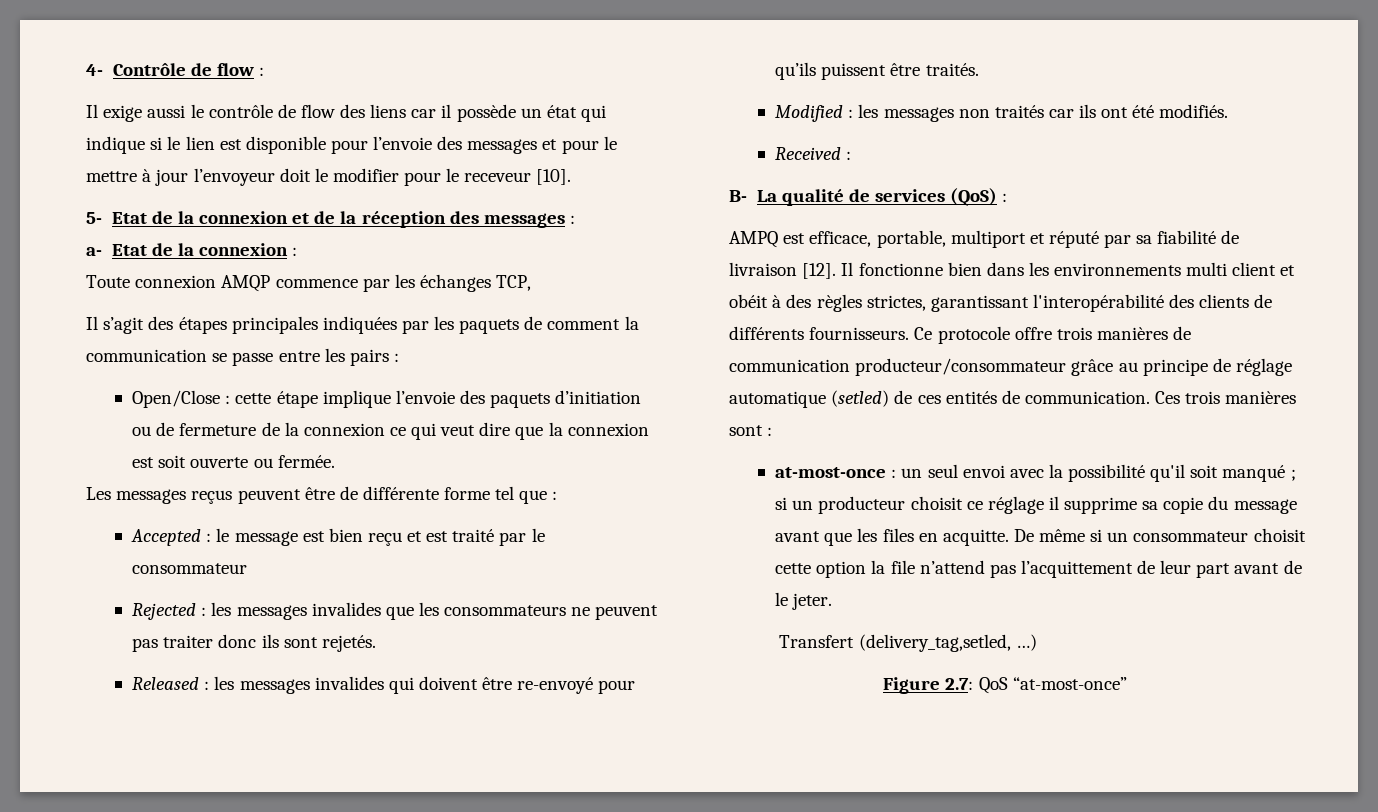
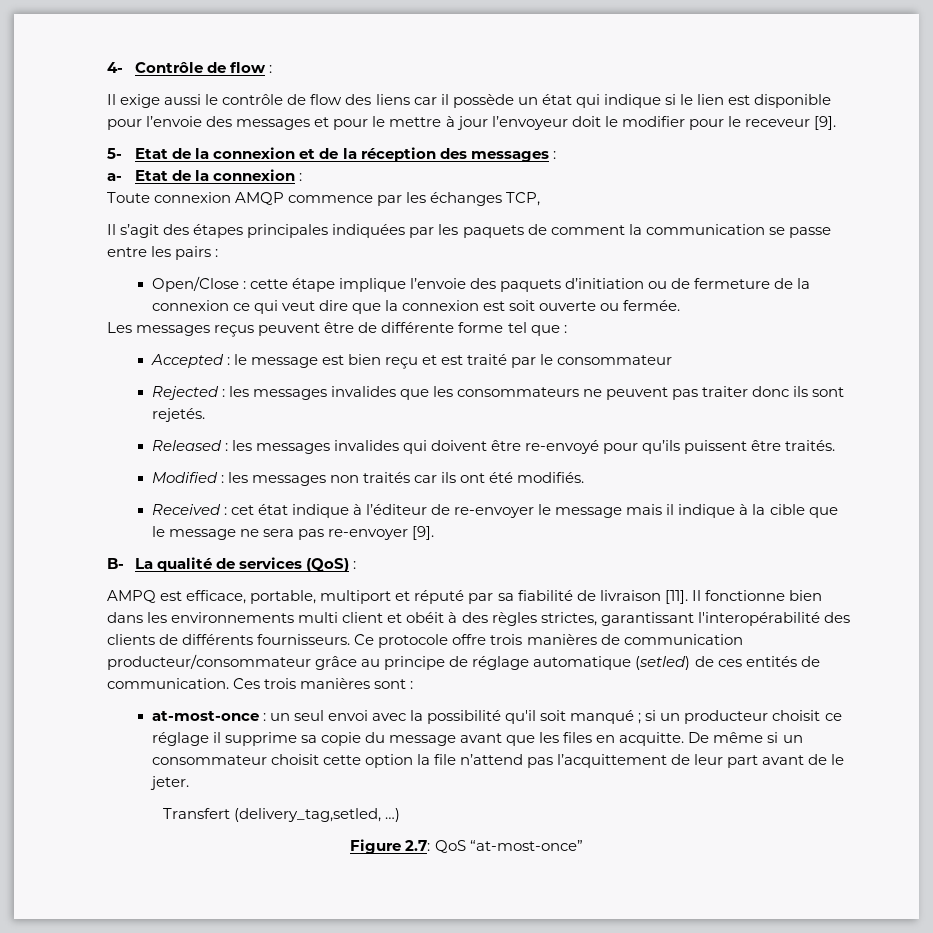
[536,169,572,185] [10]. -> [813,116,836,130] [9].
(852, 155) none -> [230,504,838,518] [151,526,435,540] cet état indique à l’éditeur de re-envoyer le message mais il indique à la cible que le message ne sera pas re-envoyer [9].
[802,263,837,279] [12]. -> [664,590,688,604] [11].

